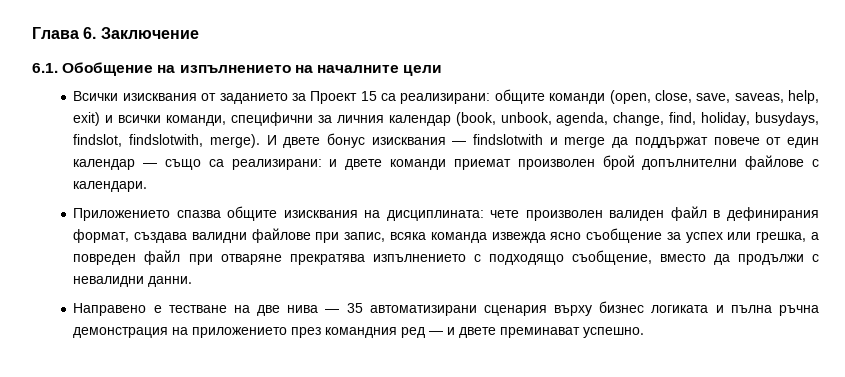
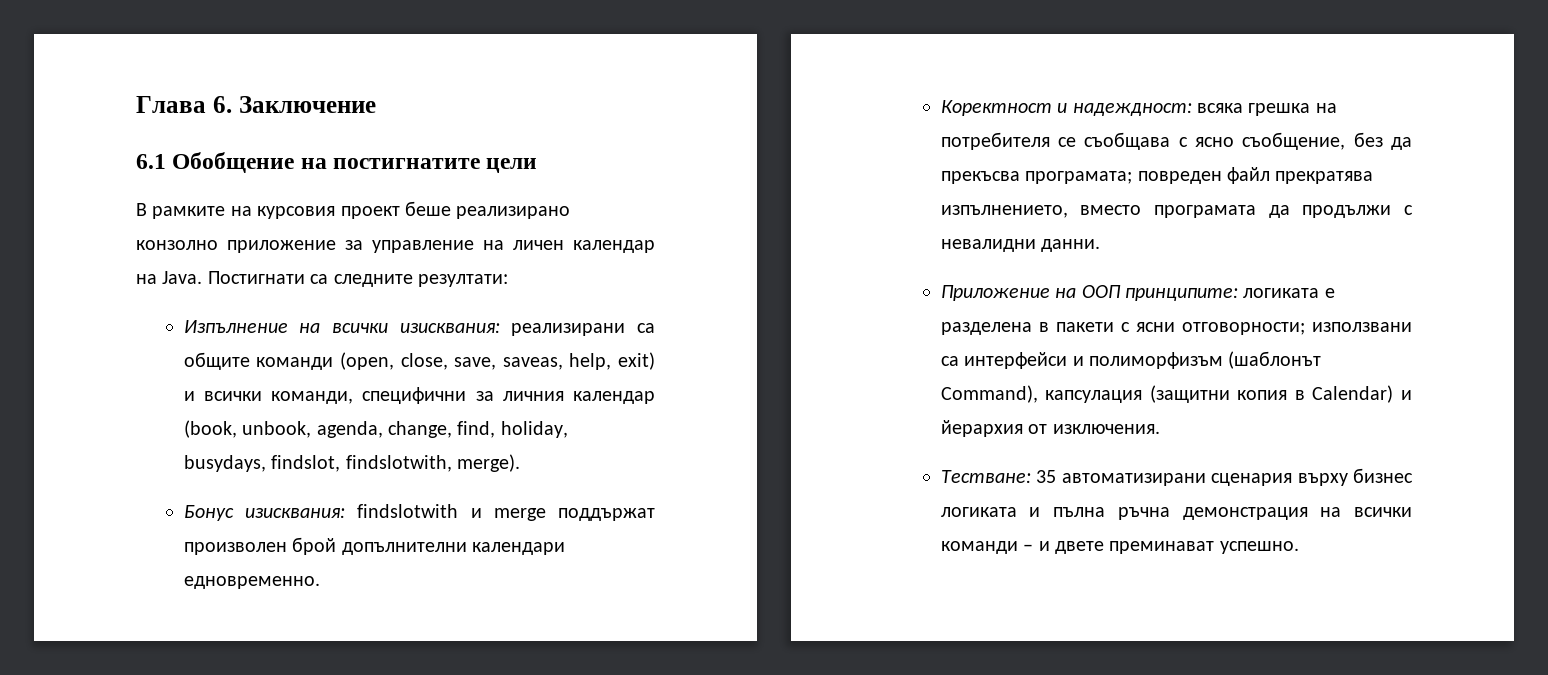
[32,63,58,73] 6.1. -> [136,154,166,169] 6.1
[179,65,443,76] [73,91,491,104] изпълнението на началните цели // Всички изисквания от заданието за Проект 15 са реализирани: -> [333,158,538,173] [136,201,571,219] [136,240,655,253] [136,271,508,287] [183,320,655,336] постигнатите цели // В рамките на курсовия проект беше реализирано конзолно приложение за управление на личен календар на Java. Постигнати са следните резултати: // Изпълнение на всички изисквания: реализирани са
[266,133,819,148] [73,155,819,170] [73,181,148,192] [73,206,819,221] [73,228,820,243] [73,250,706,265] И двете бонус изисквания — findslotwith и merge да поддържат повече от един календар — също са реализирани: и двете команди приемат произволен брой допълнителни файлове с календари. // Приложението спазва общите изисквания на дисциплината: чете произволен валиден файл в дефинирания формат, създава валидни файлове при запис, всяка команда извежда ясно съобщение за успех или грешка, а повреден файл при отваряне прекратява изпълнението с подходящо съобщение, вместо -> [183,504,656,521] [183,537,565,555] [183,576,320,589] [940,100,1337,116] [940,132,1412,150] [940,167,1374,184] [940,205,1257,218] // Бонус изисквания: findslotwith и merge поддържат произволен брой допълнителни календари едновременно. // Коректност и надеждност: всяка грешка на потребителя се съобщава с ясно съобщение, без да прекъсва програмата; повреден файл прекратява изпълнението, вместо програмата
[73,303,340,316] Направено е тестване на две нива — -> [940,285,1335,301] [940,322,1412,335] [940,351,1322,369] [940,385,1412,403] [940,420,1160,437] [940,470,1031,483] Приложение на ООП принципите: логиката е разделена в пакети с ясни отговорности; използвани са интерфейси и полиморфизъм (шаблонът Command), капсулация (защитни копия в Calendar) и йерархия от изключения. // Тестване:
[192,327,444,338] приложението през командния ред — -> [1354,507,1412,517] [940,541,1034,554] всички команди –

